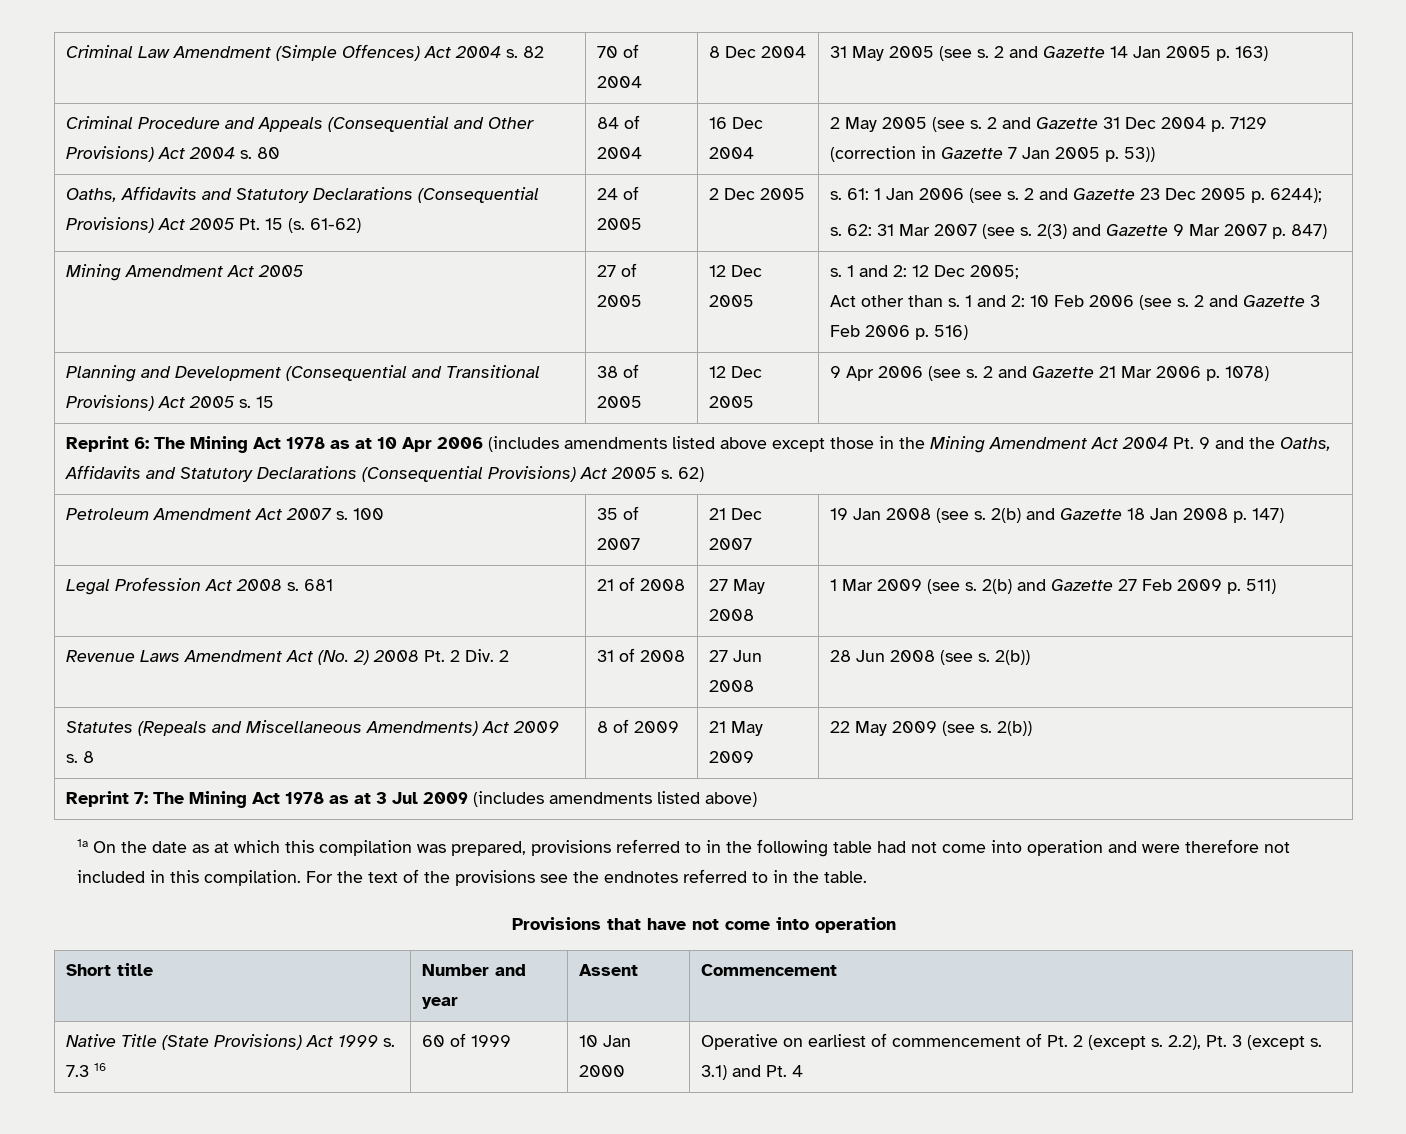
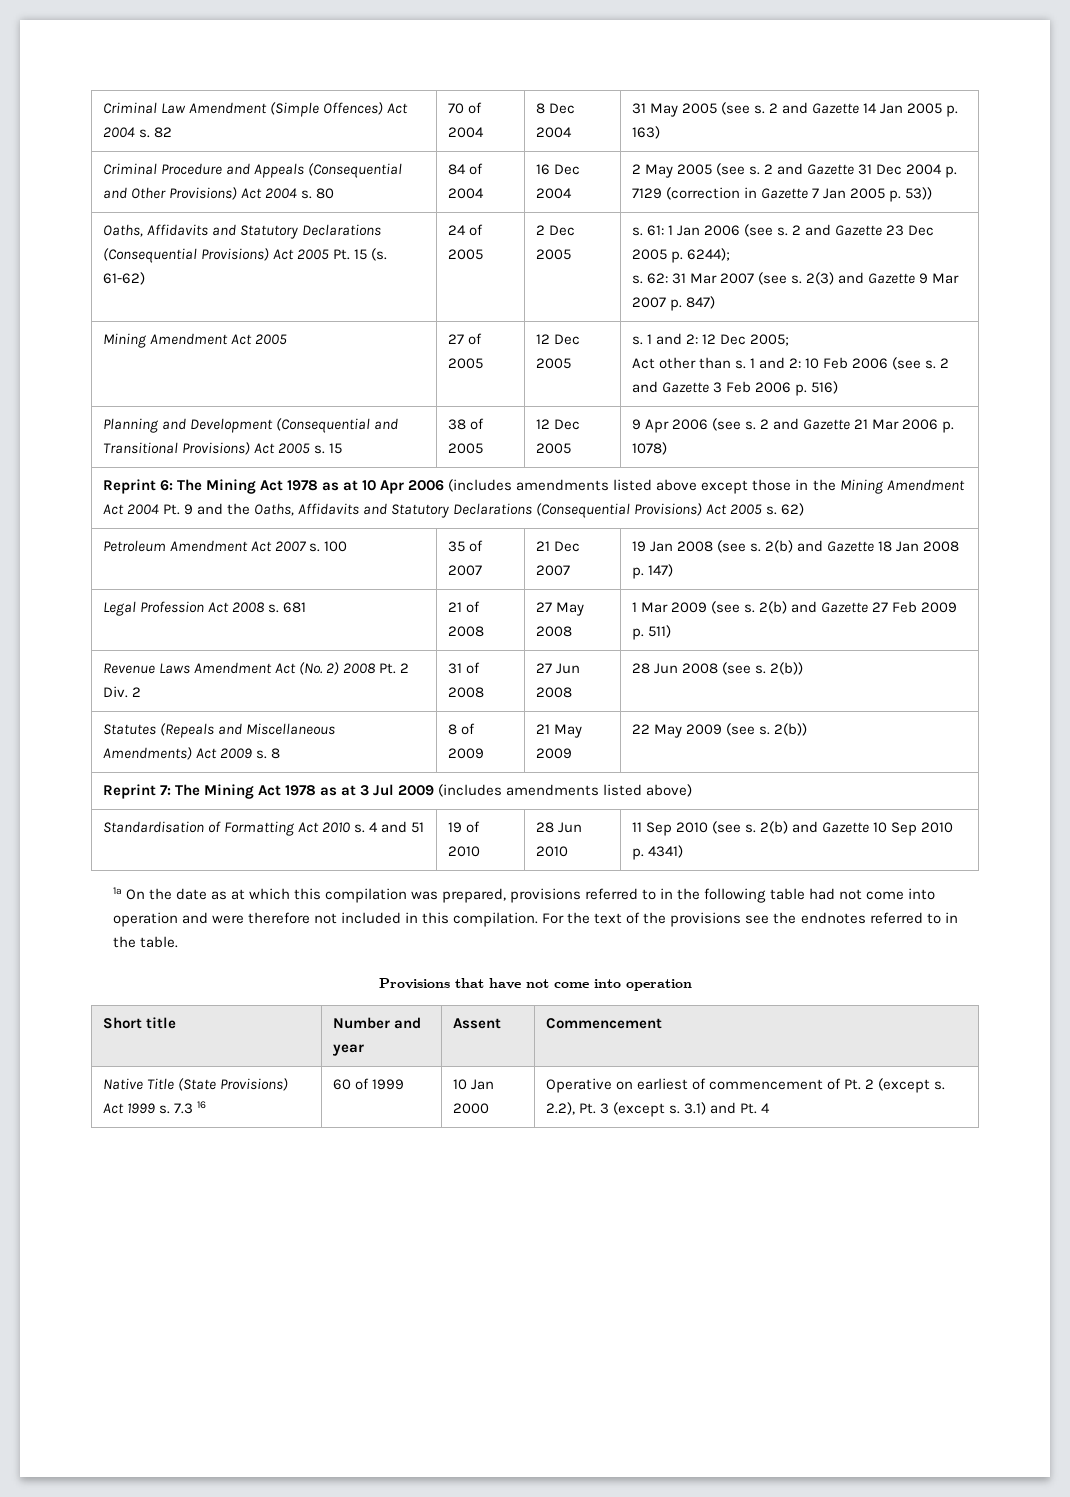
(757, 799) none -> [102,821,425,836] [447,821,480,833] [447,846,480,857] [535,822,582,833] [535,846,568,857] [631,821,954,836] [631,845,683,860] // Standardisation of Formatting Act 2010 s. 4 and 51 | 19 of 2010 | 28 Jun 2010 | 11 Sep 2010 (see s. 2(b) and Gazette 10 Sep 2010 p. 4341)

